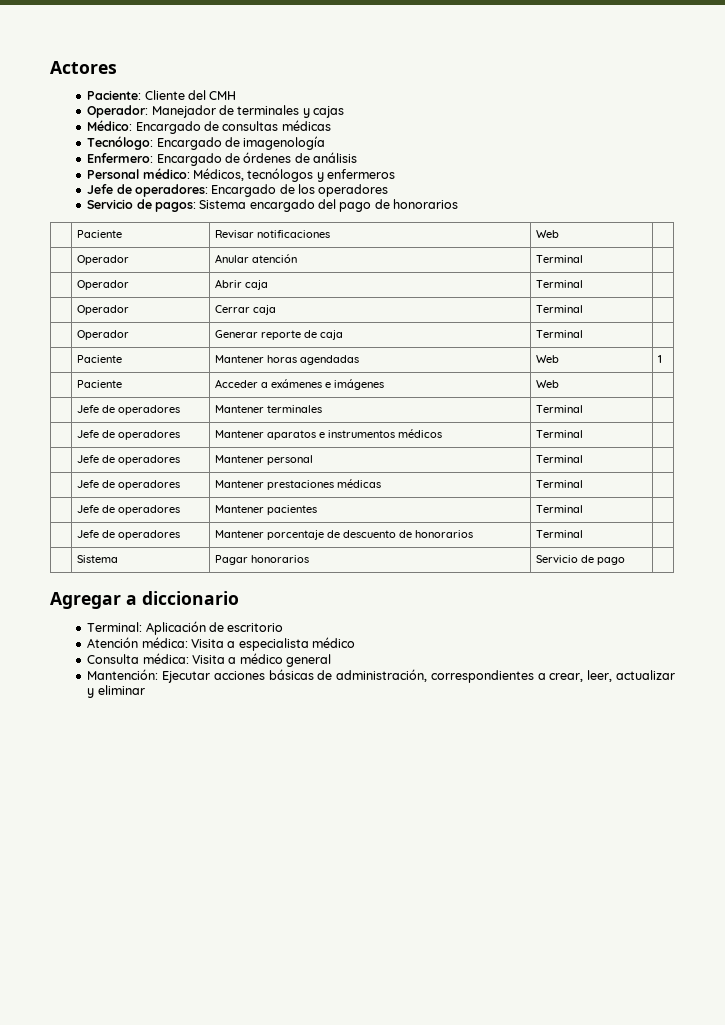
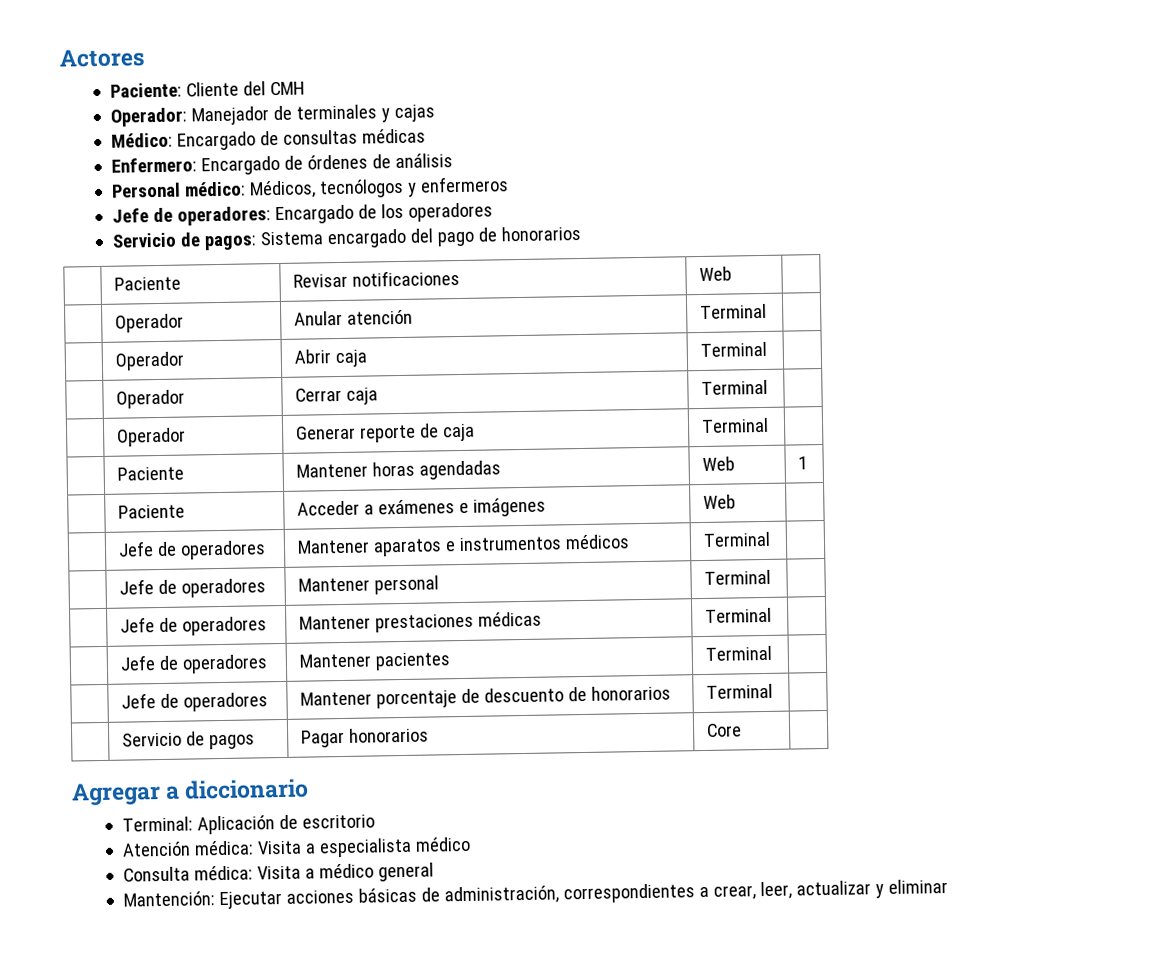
[87,136,326,150] // Tecnólogo: Encargado de imagenología -> (427, 136) none
[77,405,181,415] [215,405,323,413] [536,405,584,413] // | Jefe de operadores | Mantener terminales | Terminal | -> (737, 501) none
[77,555,119,563] Sistema -> [122,731,256,750] Servicio de pagos
[536,555,626,565] Servicio de pago -> [706,723,743,737] Core

